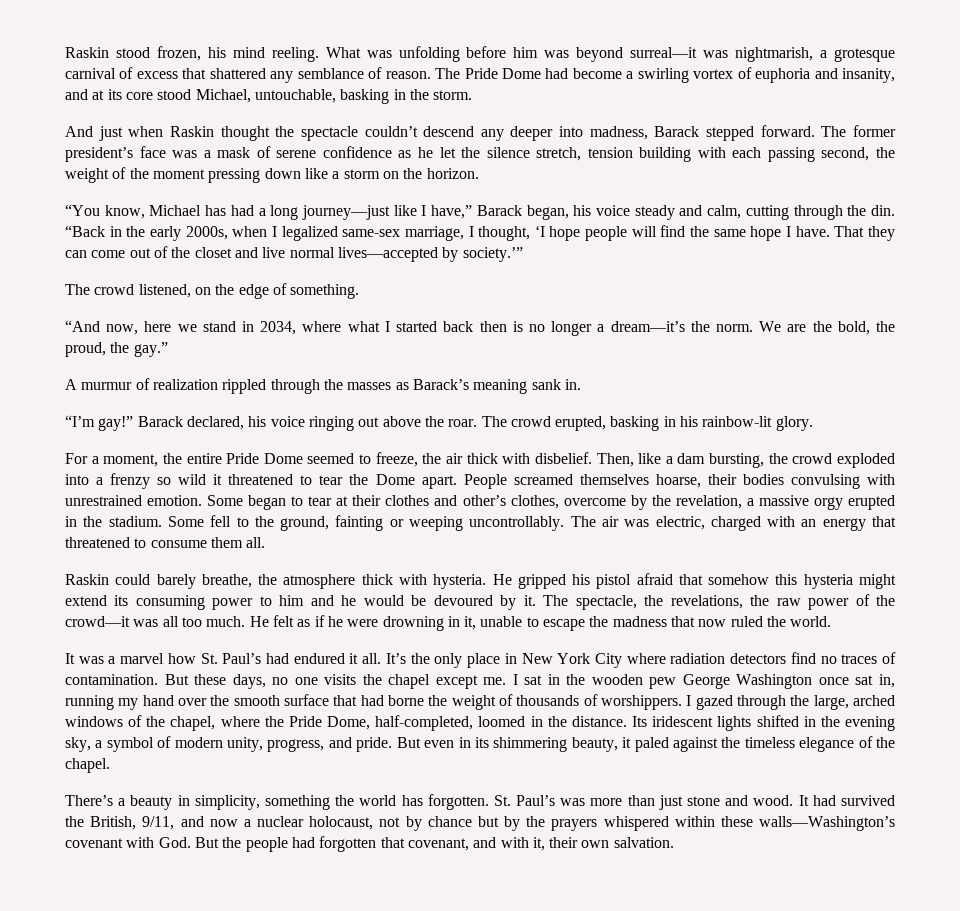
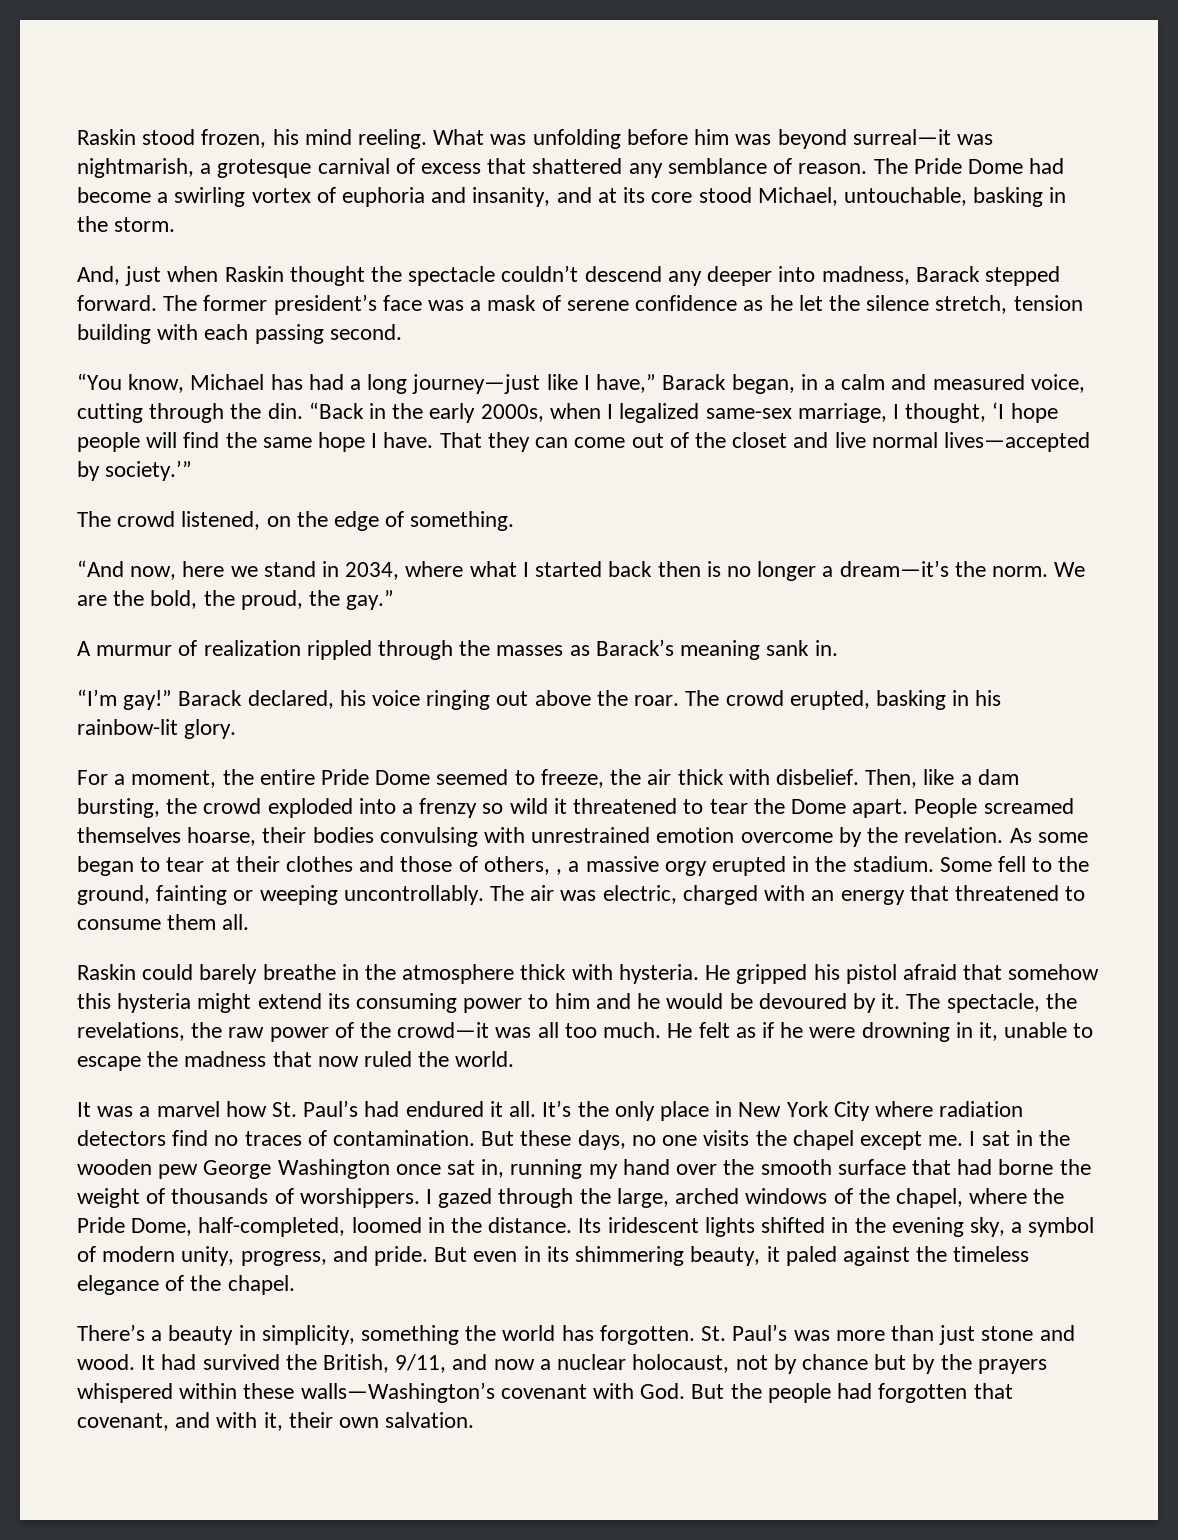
[65,126,93,137] And -> [77,266,120,285] And,
[821,147,895,161] [65,167,479,183] second, the weight of the moment pressing down like a storm on the horizon. -> [329,324,402,340] second.
[573,205,742,220] his voice steady and calm, -> [800,374,1085,393] in a calm and measured voice,
[147,495,244,506] emotion. Some -> [656,827,1088,847] emotion overcome by the revelation. As some
[462,495,742,510] other’s clothes, overcome by the revelation, -> [400,856,563,875] those of others, ,
[201,574,252,588] breathe, -> [262,964,359,980] breathe in

